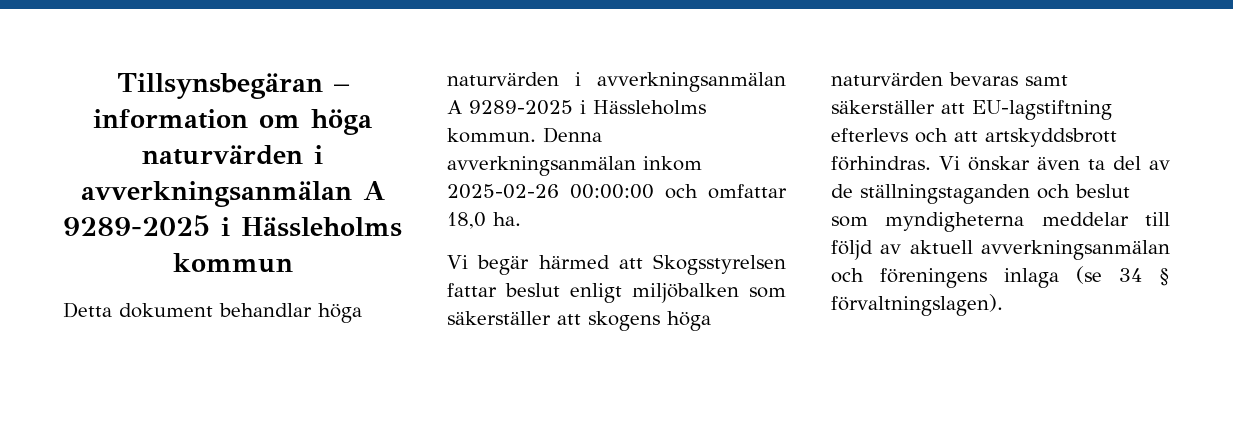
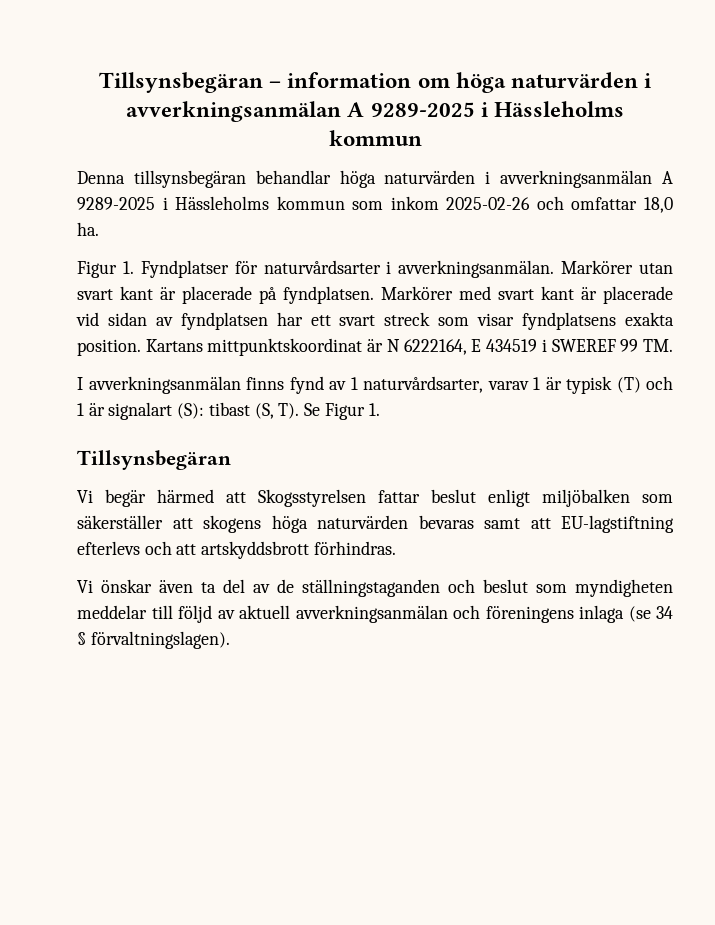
[63,302,213,318] Detta dokument -> [77,170,246,188] Denna tillsynsbegäran
[447,127,602,143] [447,156,636,176] kommun. Denna avverkningsanmälan -> [276,196,384,210] kommun som
[570,184,654,199] 00:00:00 -> (531, 203) none
(521, 219) none -> [77,260,673,278] [77,286,673,304] [76,312,674,330] [77,338,673,356] [77,376,673,394] [77,402,380,420] [77,450,231,470] // Figur 1. Fyndplatser för naturvårdsarter i avverkningsanmälan. Markörer utan svart kant är placerade på fyndplatsen. Markörer med svart kant är placerade vid sidan av fyndplatsen har ett svart streck som visar fyndplatsens exakta position. Kartans mittpunktskoordinat är N 6222164, E 434519 i SWEREF 99 TM. // I avverkningsanmälan finns fynd av 1 naturvårdsarter, varav 1 är typisk (T) och 1 är signalart (S): tibast (S, T). Se Figur 1. // Tillsynsbegäran
[831,100,935,114] säkerställer -> (520, 523) none
(931, 163) none -> (396, 548) //
[885,212,1025,232] myndigheterna -> [575,579,673,597] myndigheten

